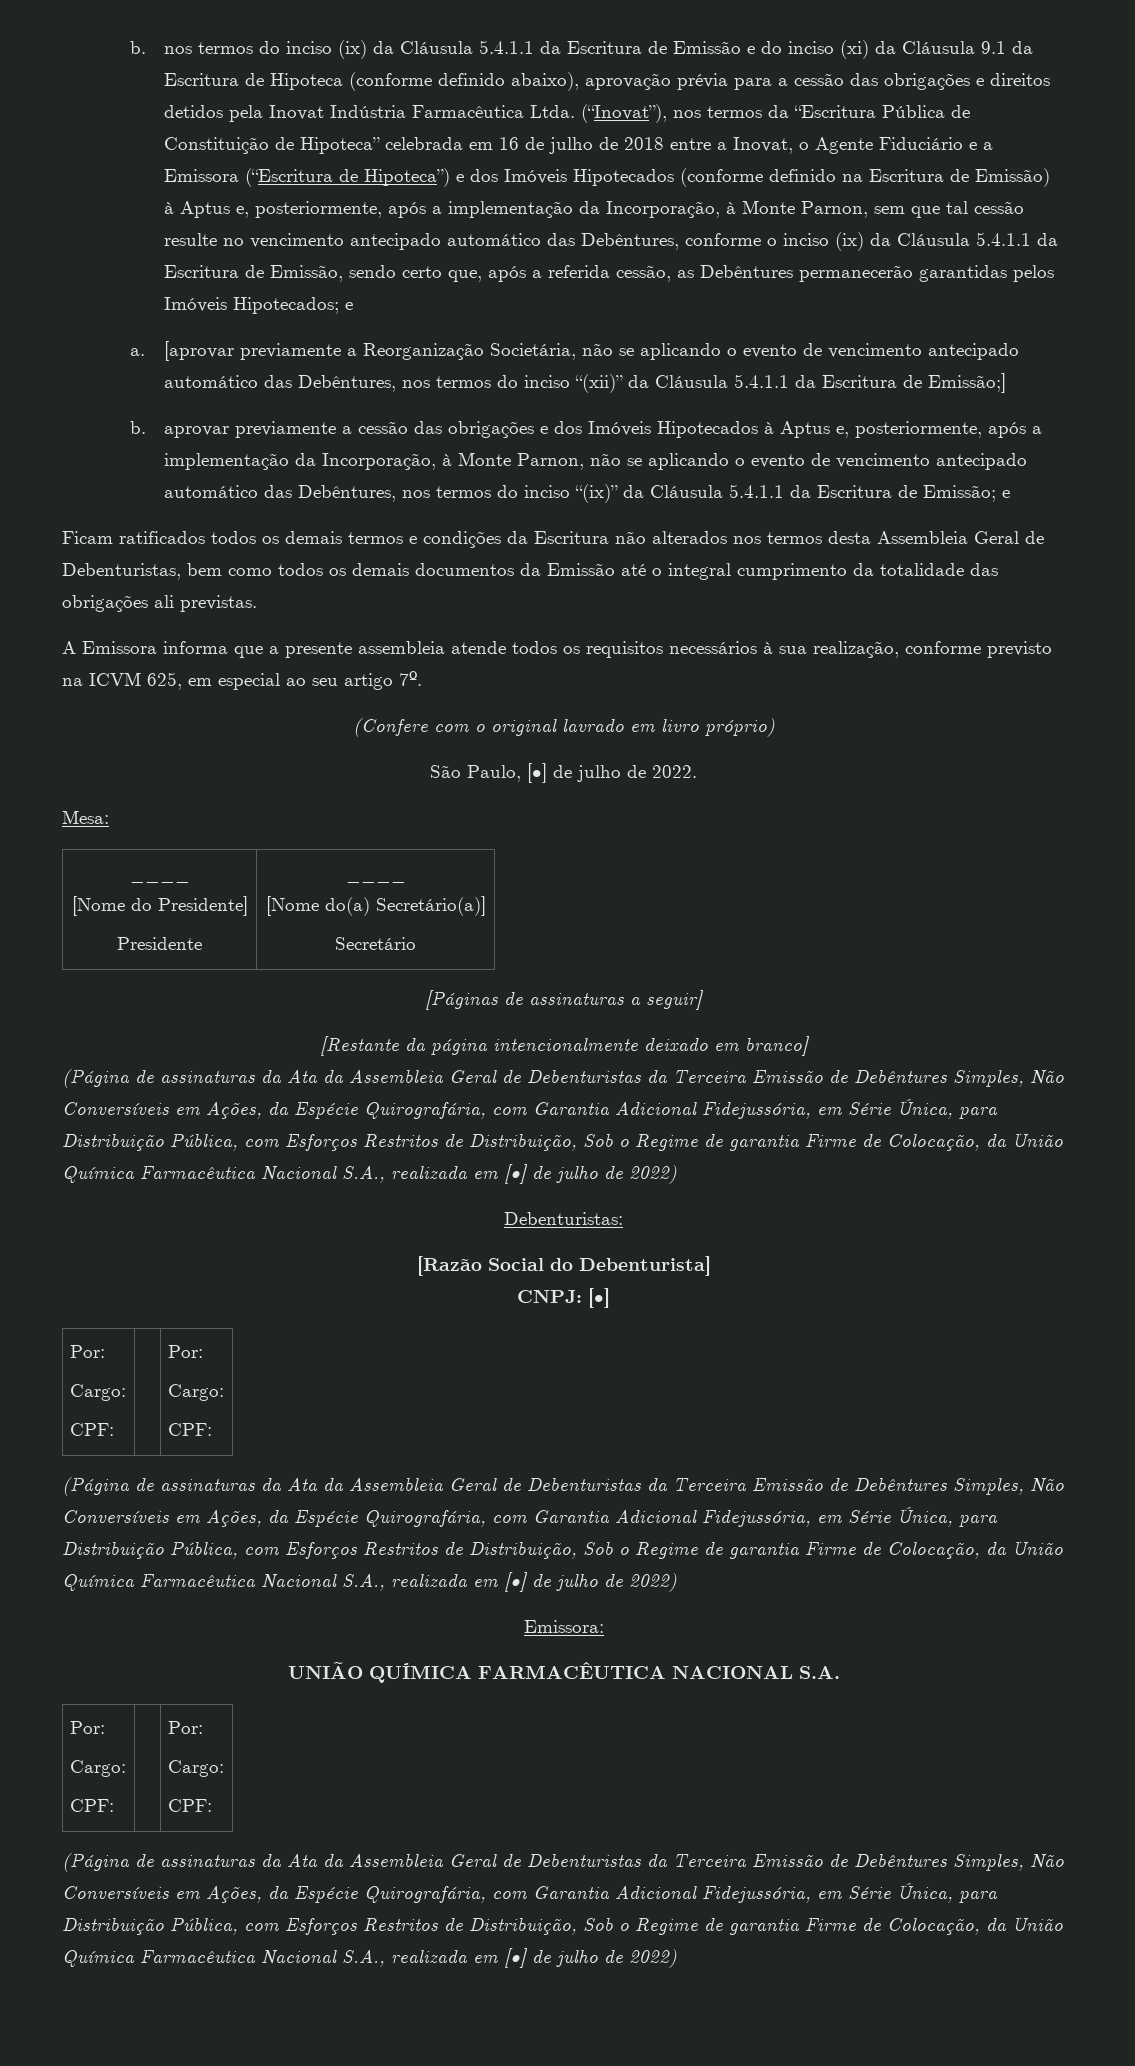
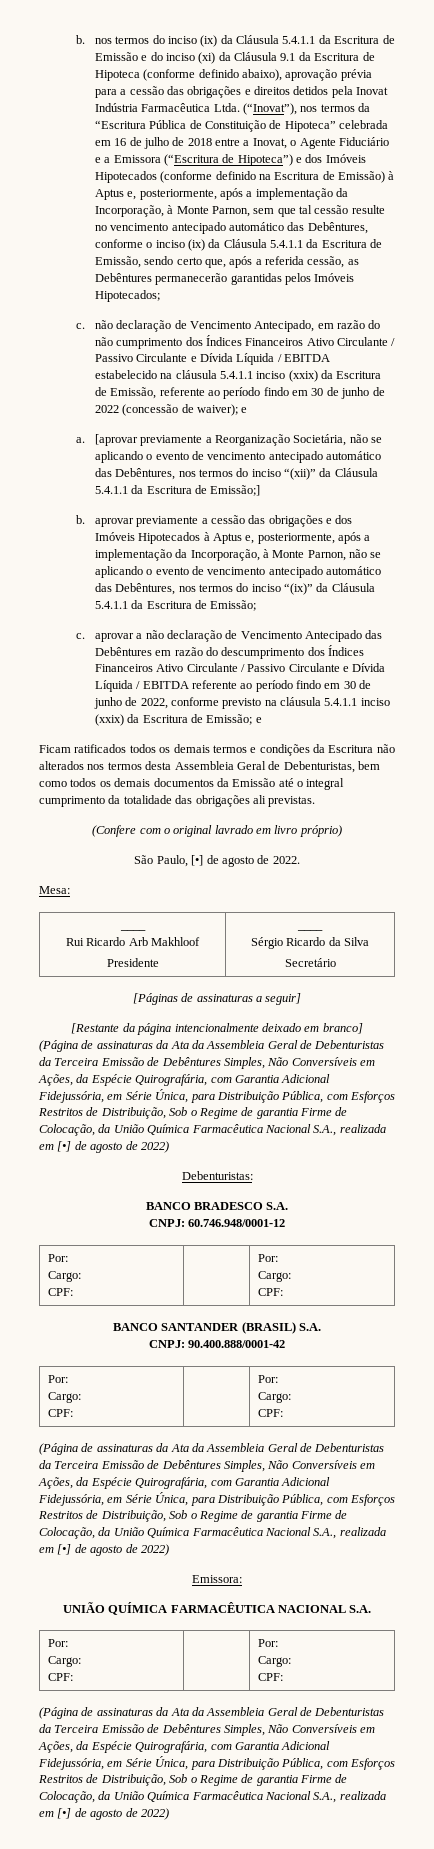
(340, 305) none -> [76,320,381,332] [94,335,396,349] [94,353,331,365] [94,370,382,382] [94,387,385,399] [94,404,238,416] // c. não declaração de Vencimento Antecipado, em razão do não cumprimento dos Índices Financeiros Ativo Circulante / Passivo Circulante e Dívida Líquida / EBITDA estabelecido na cláusula 5.4.1.1 inciso (xxix) da Escritura de Emissão, referente ao período findo em 30 de junho de 2022 (concessão de waiver);
(997, 493) none -> [76,630,383,642] [94,645,365,659] [94,663,386,672] [94,680,372,692] [93,697,390,709] [94,714,253,726] // c. aprovar a não declaração de Vencimento Antecipado das Debêntures em razão do descumprimento dos Índices Financeiros Ativo Circulante / Passivo Circulante e Dívida Líquida / EBITDA referente ao período findo em 30 de junho de 2022, conforme previsto na cláusula 5.4.1.1 inciso (xxix) da Escritura de Emissão;
[62,641,1052,658] [62,671,422,690] // A Emissora informa que a presente assembleia atende todos os requisitos necessários à sua realização, conforme previsto na ICVM 625, em especial ao seu artigo 7º. -> (316, 801) none
[577,765,621,782] julho -> [221,856,254,867] agosto
[71,896,248,916] [117,937,202,950] [345,879,406,883] [265,896,486,916] [Nome do Presidente] // Presidente | ____ // [Nome do(a) Secretário(a)] -> [65,937,201,946] [106,958,159,967] [297,929,323,931] [250,937,370,949] Rui Ricardo Arb Makhloof // Presidente | ____ // Sérgio Ricardo da Silva
[556,1166,598,1183] julho -> [90,1142,123,1153] agosto
[416,1256,711,1276] [517,1288,610,1308] [Razão Social do Debenturista] // CNPJ: [•] -> [145,1202,289,1210] [148,1219,286,1227] [47,1254,68,1262] [47,1271,81,1282] [47,1288,73,1296] [257,1254,278,1262] [257,1271,291,1282] [257,1288,283,1296] [112,1322,322,1334] [148,1340,286,1348] BANCO BRADESCO S.A. // CNPJ: 60.746.948/0001-12 // Por: // Cargo: // CPF: | | Por: // Cargo: // CPF: // BANCO SANTANDER (BRASIL) S.A. // CNPJ: 90.400.888/0001-42
[556,1574,598,1591] julho -> [90,1545,123,1556] agosto
[556,1950,598,1967] julho -> [90,1809,123,1820] agosto

